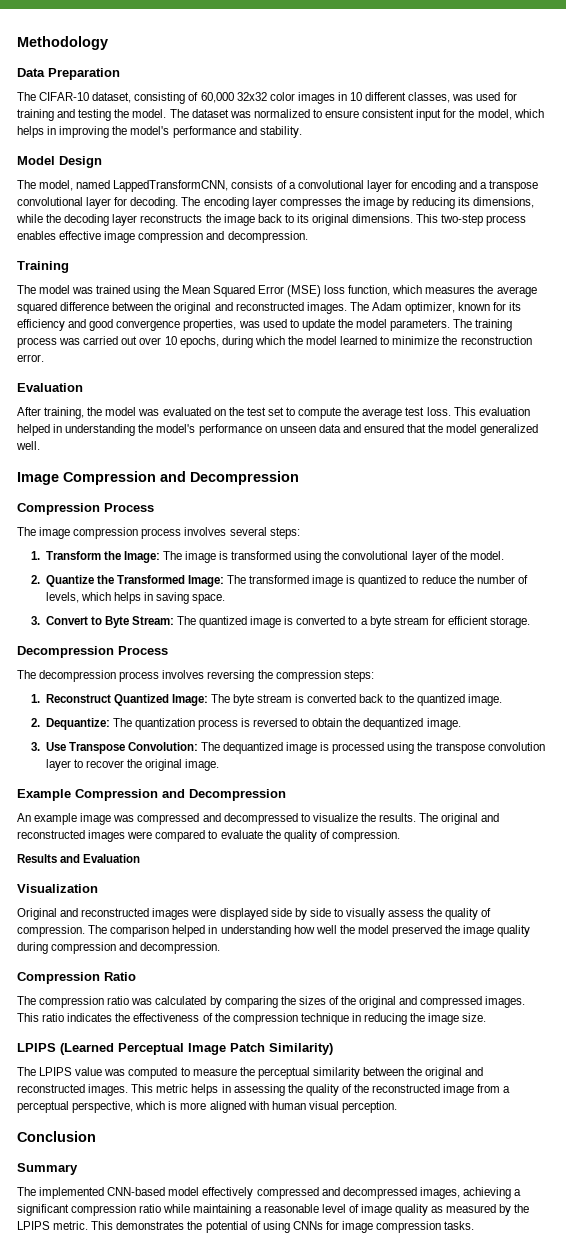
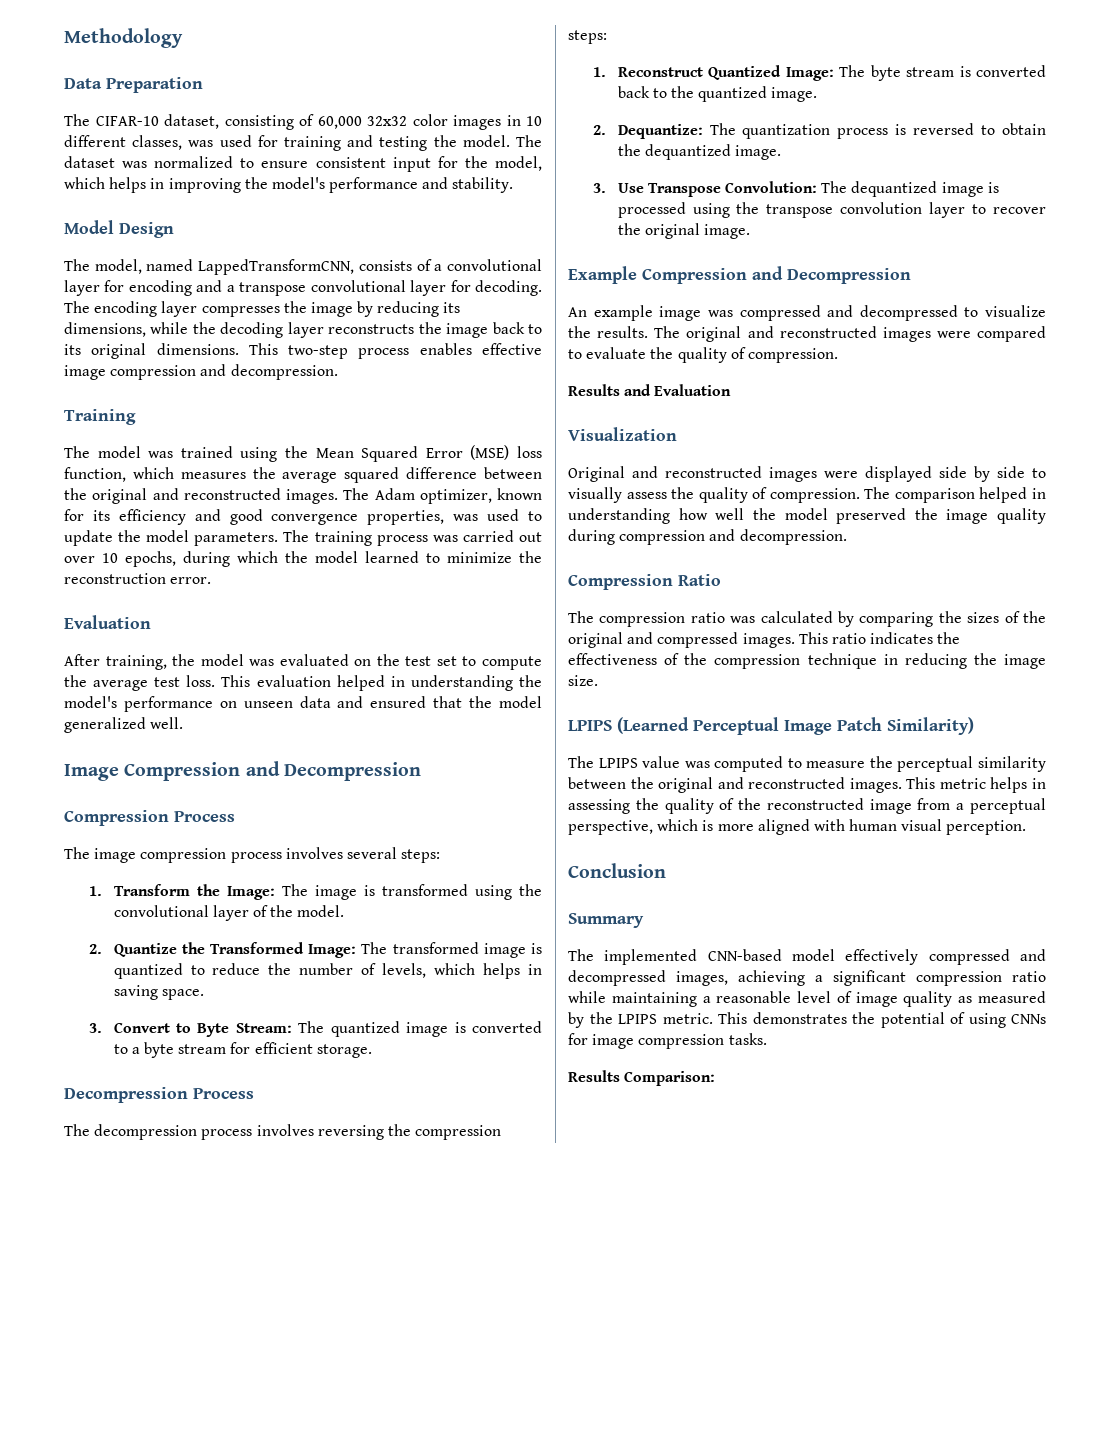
(475, 1225) none -> [568,1070,716,1086] // Results Comparison:

